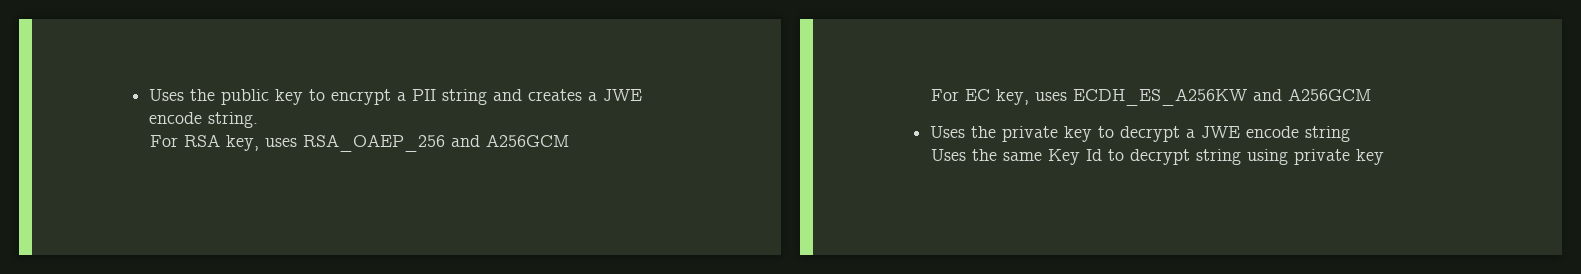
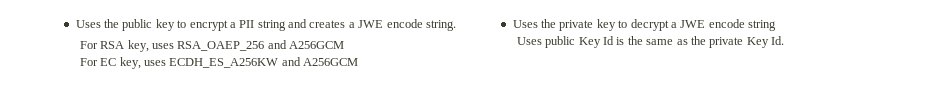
[971,149,1384,165] the same Key Id to decrypt string using private key -> [545,36,785,48] public Key Id is the same as the private Key Id.

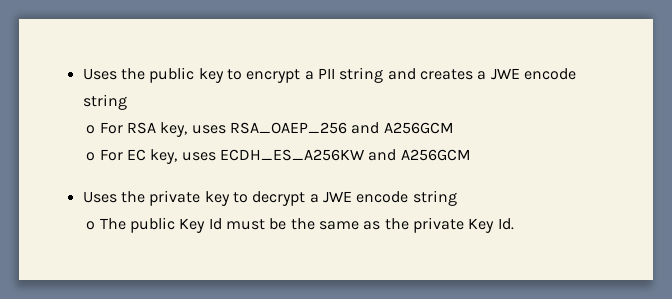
[425,20,456,31] string. // -> [82,94,127,110] [86,125,96,134] string // o
(345, 45) none -> [86,152,96,161] o
[516,37,542,45] Uses -> [86,218,126,230] o The
[616,37,625,45] is -> [226,218,287,230] must be

